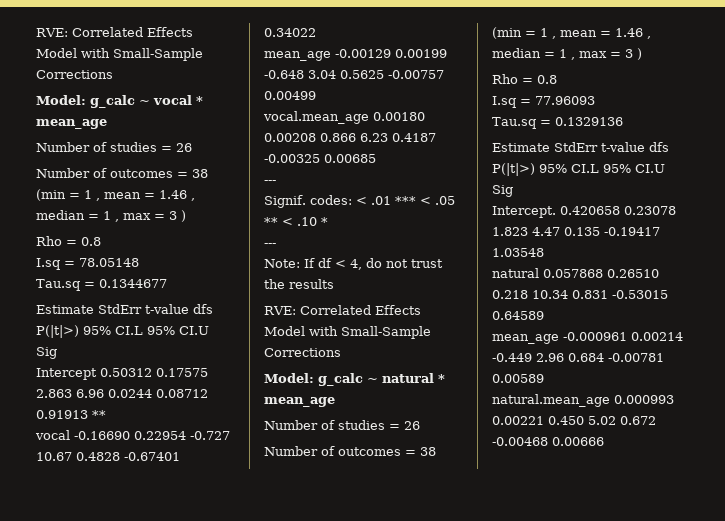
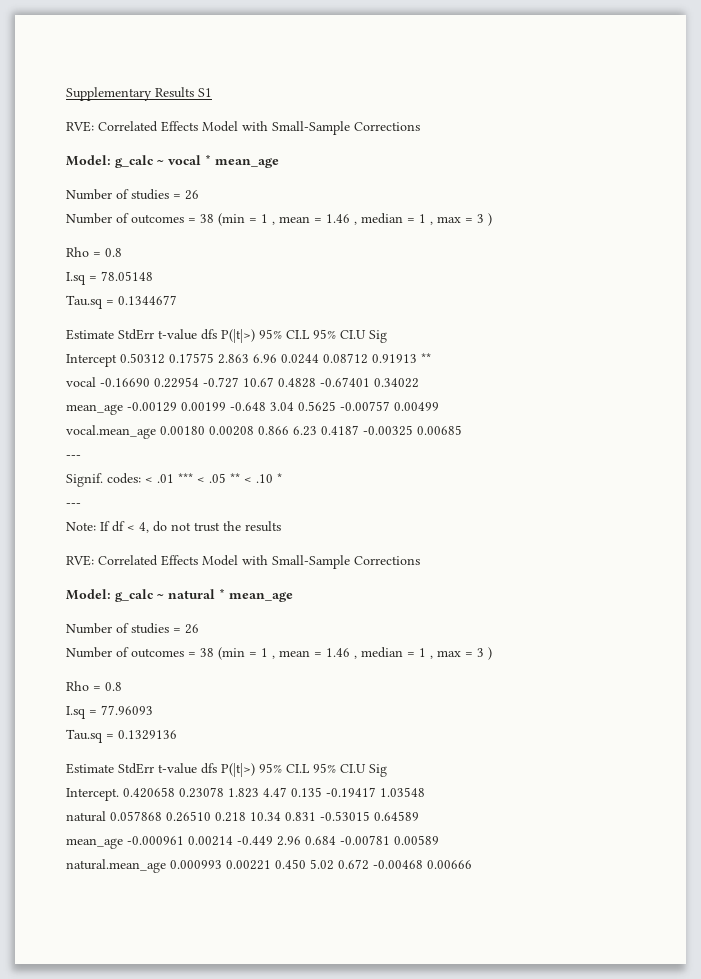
(36, 32) none -> [66,87,212,101] Supplementary Results S1 //

